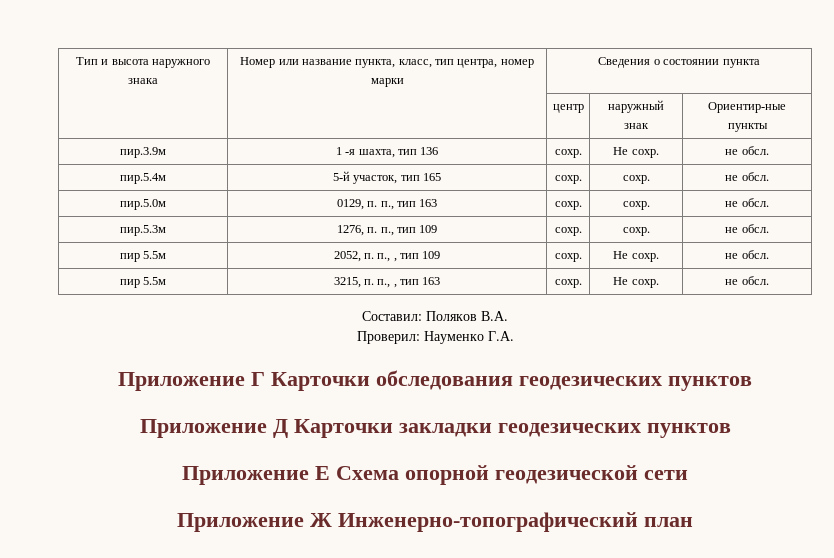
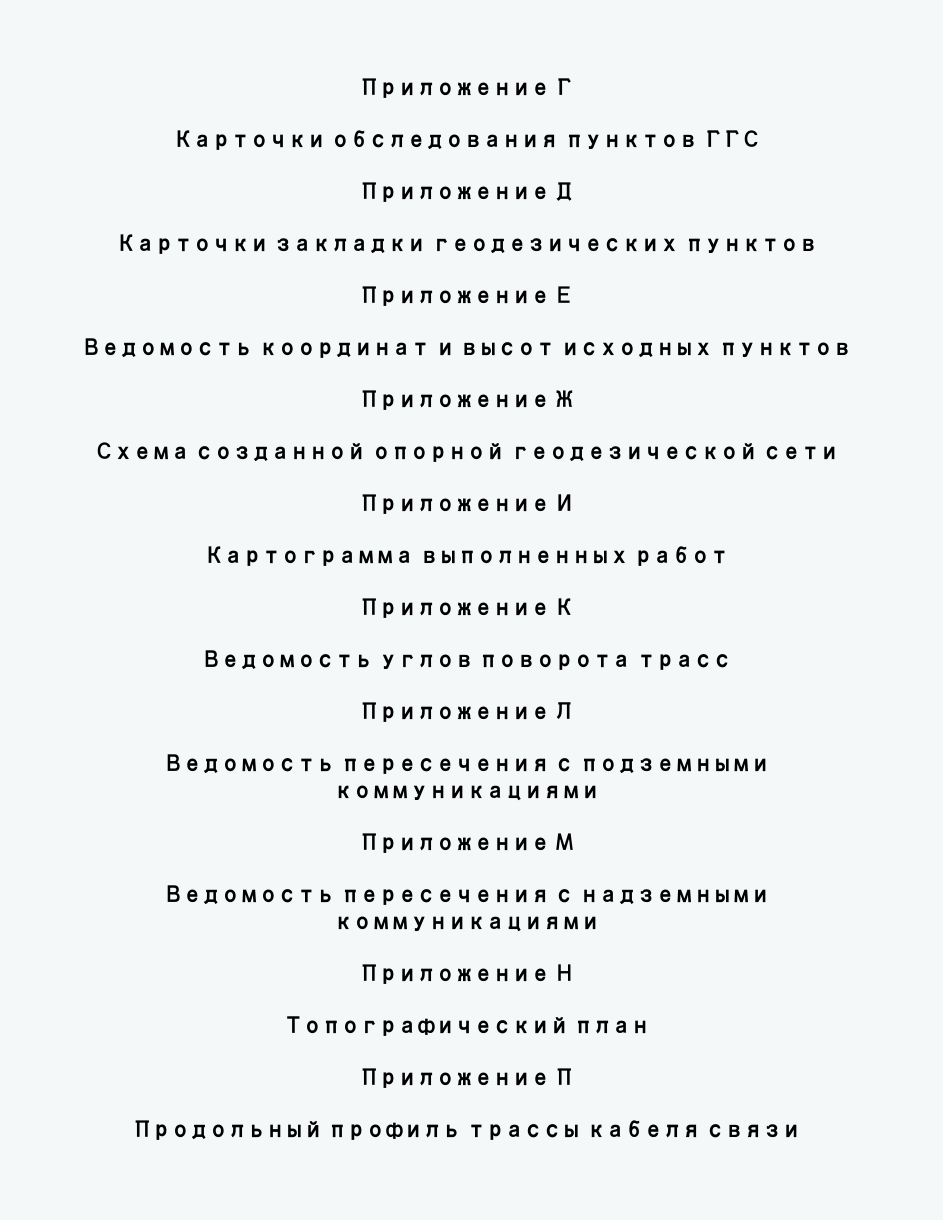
[75,57,211,68] [128,78,158,84] [240,57,534,68] [370,78,404,87] [598,57,760,68] [552,104,584,113] [608,100,664,113] [624,123,649,129] [708,102,786,113] [727,123,768,132] [120,147,166,158] [335,147,439,158] [554,149,582,158] [613,147,659,158] [725,146,769,155] [120,173,166,184] [332,171,442,184] [554,175,582,184] [622,175,650,184] [725,172,769,181] [120,199,166,210] [336,199,438,210] [554,201,582,210] [622,201,650,210] [725,198,769,207] [120,225,166,236] [336,225,438,236] [554,227,582,236] [622,227,650,236] [725,224,769,233] [119,251,167,262] [333,251,441,262] [554,253,582,262] [613,251,659,262] [725,250,769,259] [119,277,167,288] [333,277,441,288] [554,279,582,288] [613,277,659,288] [725,276,769,285] [362,311,508,321] [356,331,514,344] Тип и высота наружного знака | Номер или название пункта, класс, тип центра, номер марки | Сведения о состоянии пункта // | | центр | наружный знак | Ориентир-ные пункты // пир.3.9м | 1 -я шахта, тип 136 | сохр. | Не сохр. | не обсл. // пир.5.4м | 5-й участок, тип 165 | сохр. | сохр. | не обсл. // пир.5.0м | 0129, п. п., тип 163 | сохр. | сохр. | не обсл. // пир.5.3м | 1276, п. п., тип 109 | сохр. | сохр. | не обсл. // пир 5.5м | 2052, п. п., , тип 109 | сохр. | Не сохр. | не обсл. // пир 5.5м | 3215, п. п., , тип 163 | сохр. | Не сохр. | не обсл. // Составил: Поляков В.А. // Проверил: Науменко Г.А. // -> (359, 88) none
(265, 379) none -> (575, 86) //
[519,376,752,391] геодезических пунктов -> [564,130,761,150] пунктов ГГС
(288, 428) none -> (575, 191) //
[336,465,688,485] [177,512,693,532] Схема опорной геодезической сети // Приложение Ж Инженерно-топографический план -> [82,338,852,358] [359,390,575,410] [94,442,840,462] [359,494,575,514] [204,546,730,566] [359,598,575,618] [201,650,733,670] [359,702,575,722] [163,754,771,774] [334,785,600,801] [359,833,575,853] [163,885,771,905] [334,916,600,932] [359,964,575,984] [283,1016,651,1036] [359,1068,575,1088] [132,1120,802,1140] // Ведомость координат и высот исходных пунктов // Приложение Ж // Схема созданной опорной геодезической сети // Приложение И // Картограмма выполненных работ // Приложение К // Ведомость углов поворота трасс // Приложение Л // Ведомость пересечения с подземными коммуникациями // Приложение М // Ведомость пересечения с надземными коммуникациями // Приложение Н // Топографический план // Приложение П // Продольный профиль трассы кабеля связи

